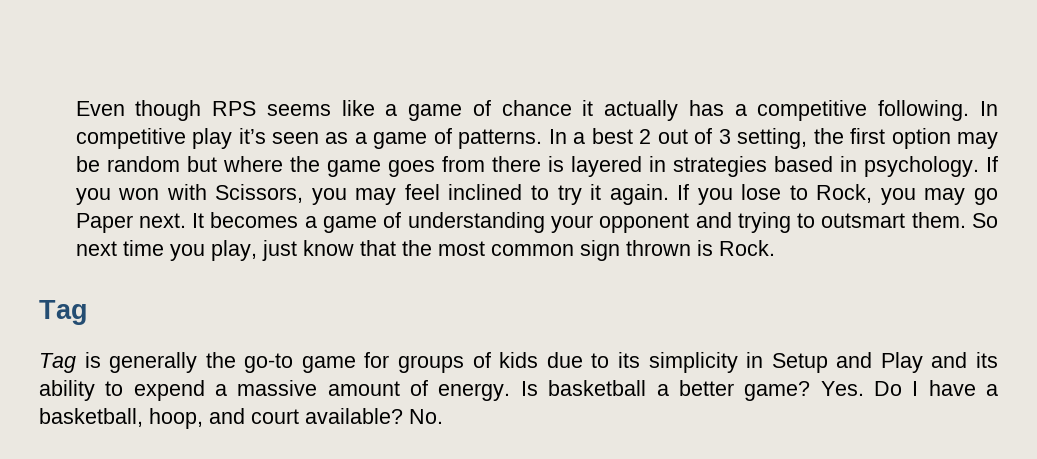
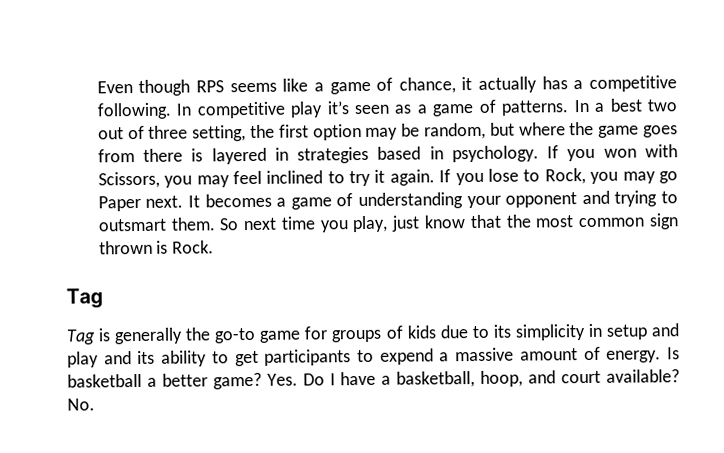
[501,100,572,116] chance -> [398,77,456,94] chance,
[639,129,652,144] 2 -> [646,99,677,112] two
[718,129,731,144] 3 -> [148,125,189,139] three
[106,156,180,172] random -> [423,122,486,140] random,
[771,352,923,373] Setup and Play -> [605,323,679,340] [67,351,99,368] setup and play
(124, 388) none -> [234,349,375,367] get participants to

